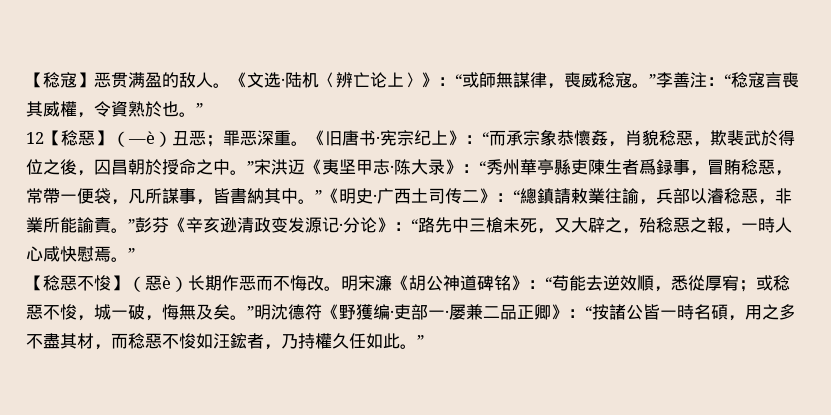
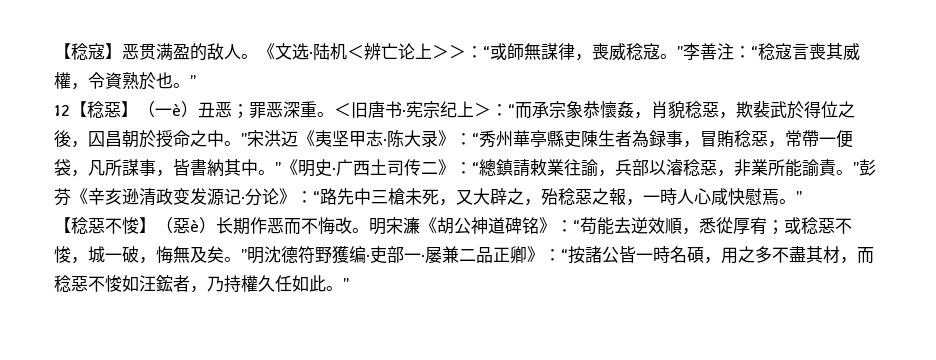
[319,72,336,88] 〈 -> [347,45,364,59] ＜
[404,72,438,88] 〉》 -> [432,45,466,59] ＞＞
[128,131,155,144] —è -> [155,104,181,116] 一è
[308,130,325,146] 《 -> [334,103,351,117] ＜
[448,130,465,146] 》 -> [474,103,491,117] ＞
[639,159,656,175] 爲 -> [632,130,649,148] 為
[322,304,339,320] 《 -> (315, 255) none

